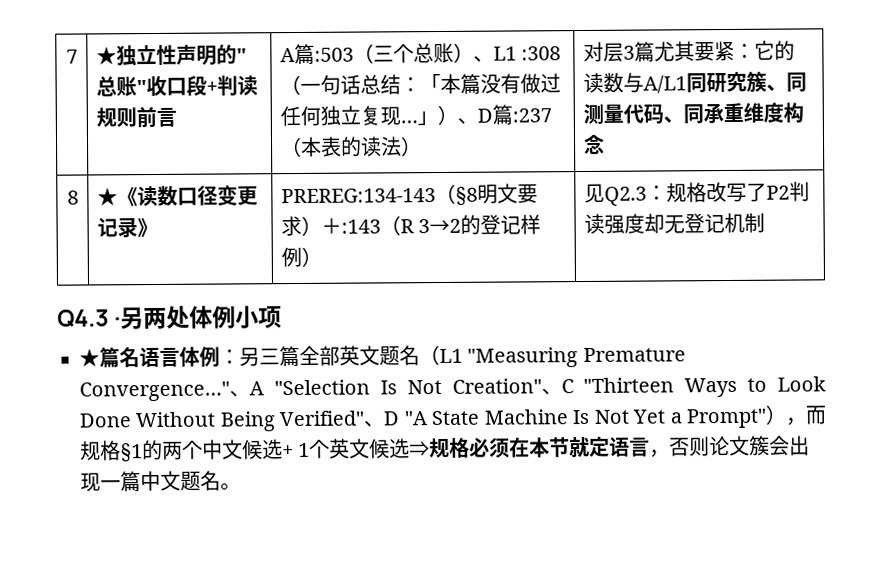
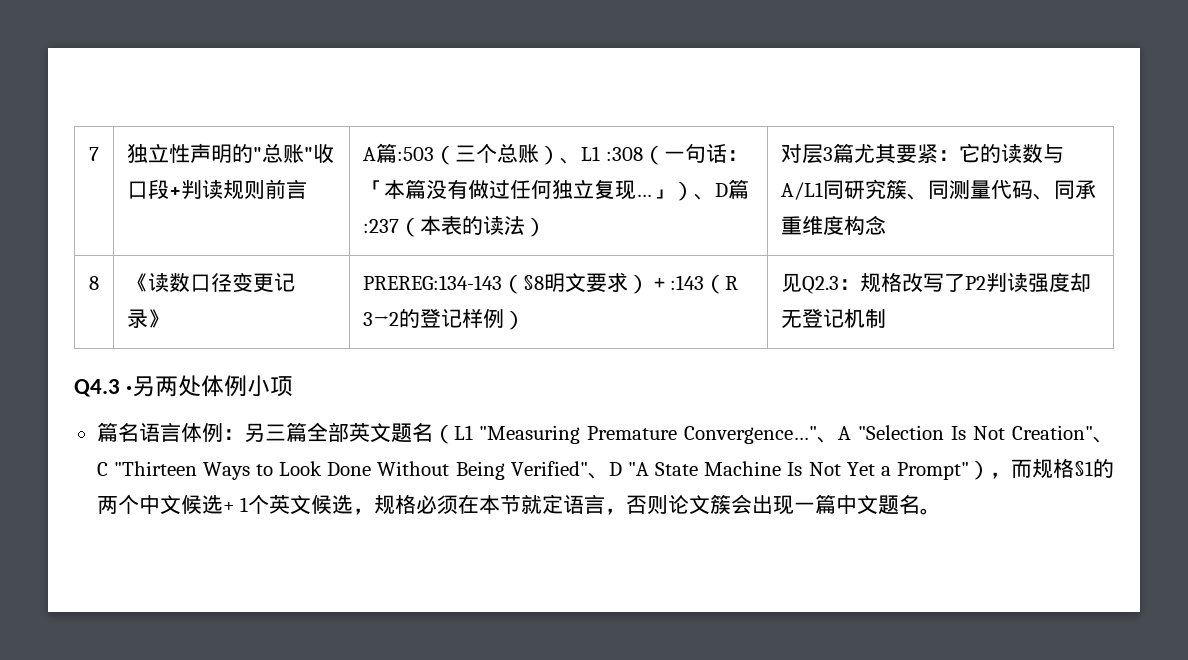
[95,46,117,65] ★ -> (99, 154) none
[359,74,401,95] 总结 -> (728, 153) none
[96,187,118,206] ★ -> (99, 283) none
[79,348,100,367] ★ -> (294, 386) none
[409,441,431,457] ⇒ -> [353,508,375,515] ，

